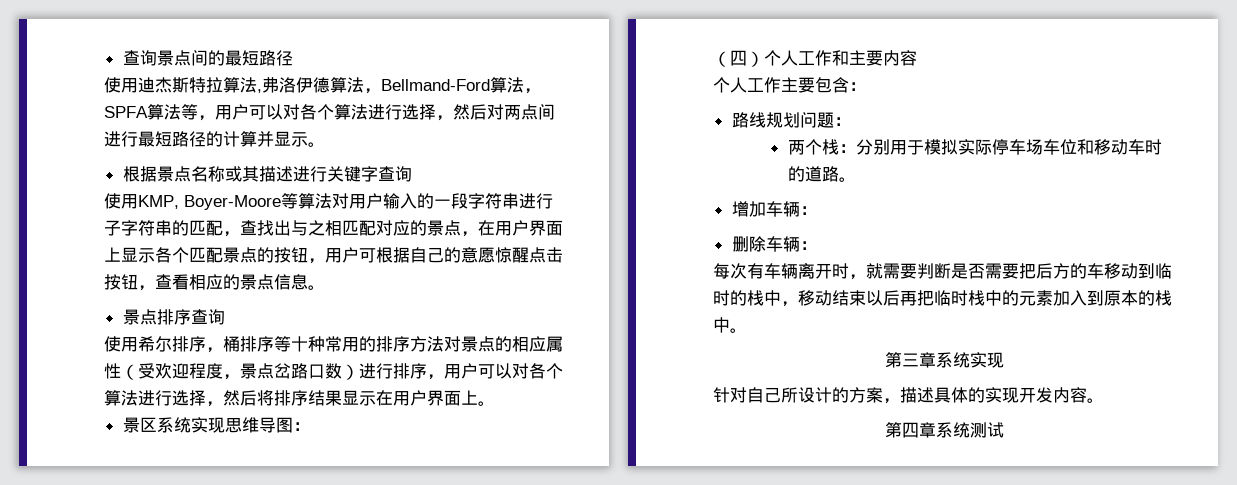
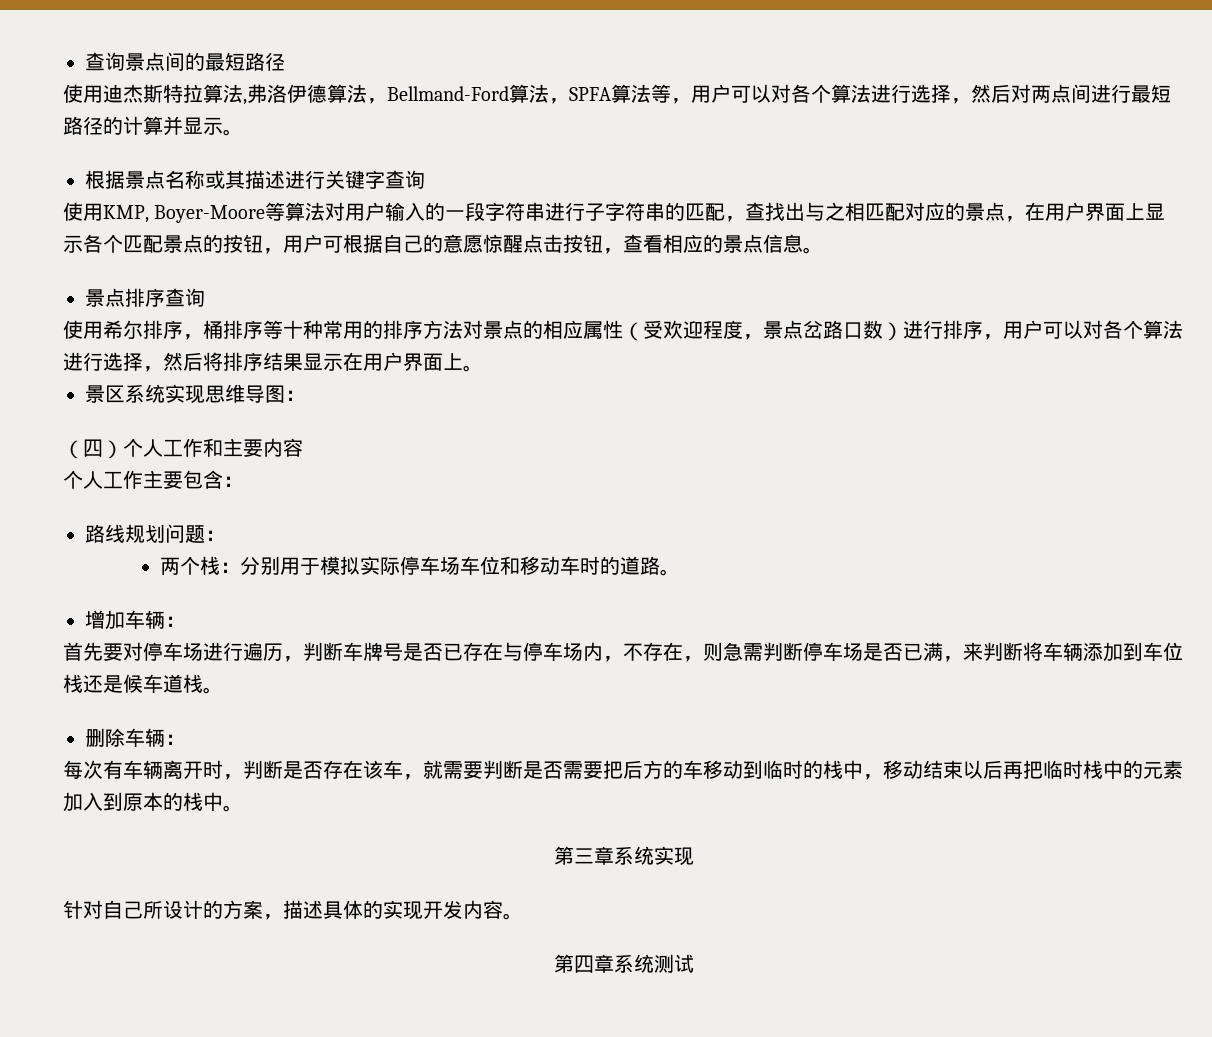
(817, 210) none -> [63,642,1183,662] [63,674,223,694] // 首先要对停车场进行遍历，判断车牌号是否已存在与停车场内，不存在，则急需判断停车场是否已满，来判断将车辆添加到车位栈还是候车道栈。
(866, 277) none -> [243,760,423,780] 判断是否存在该车，

